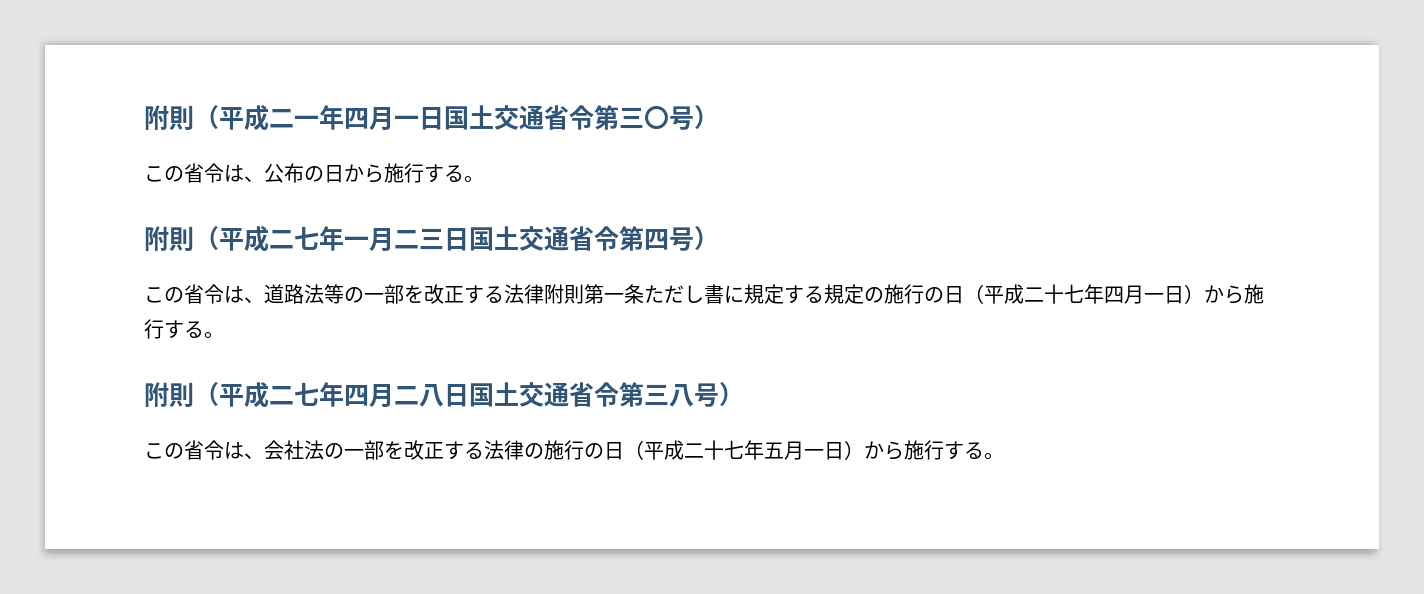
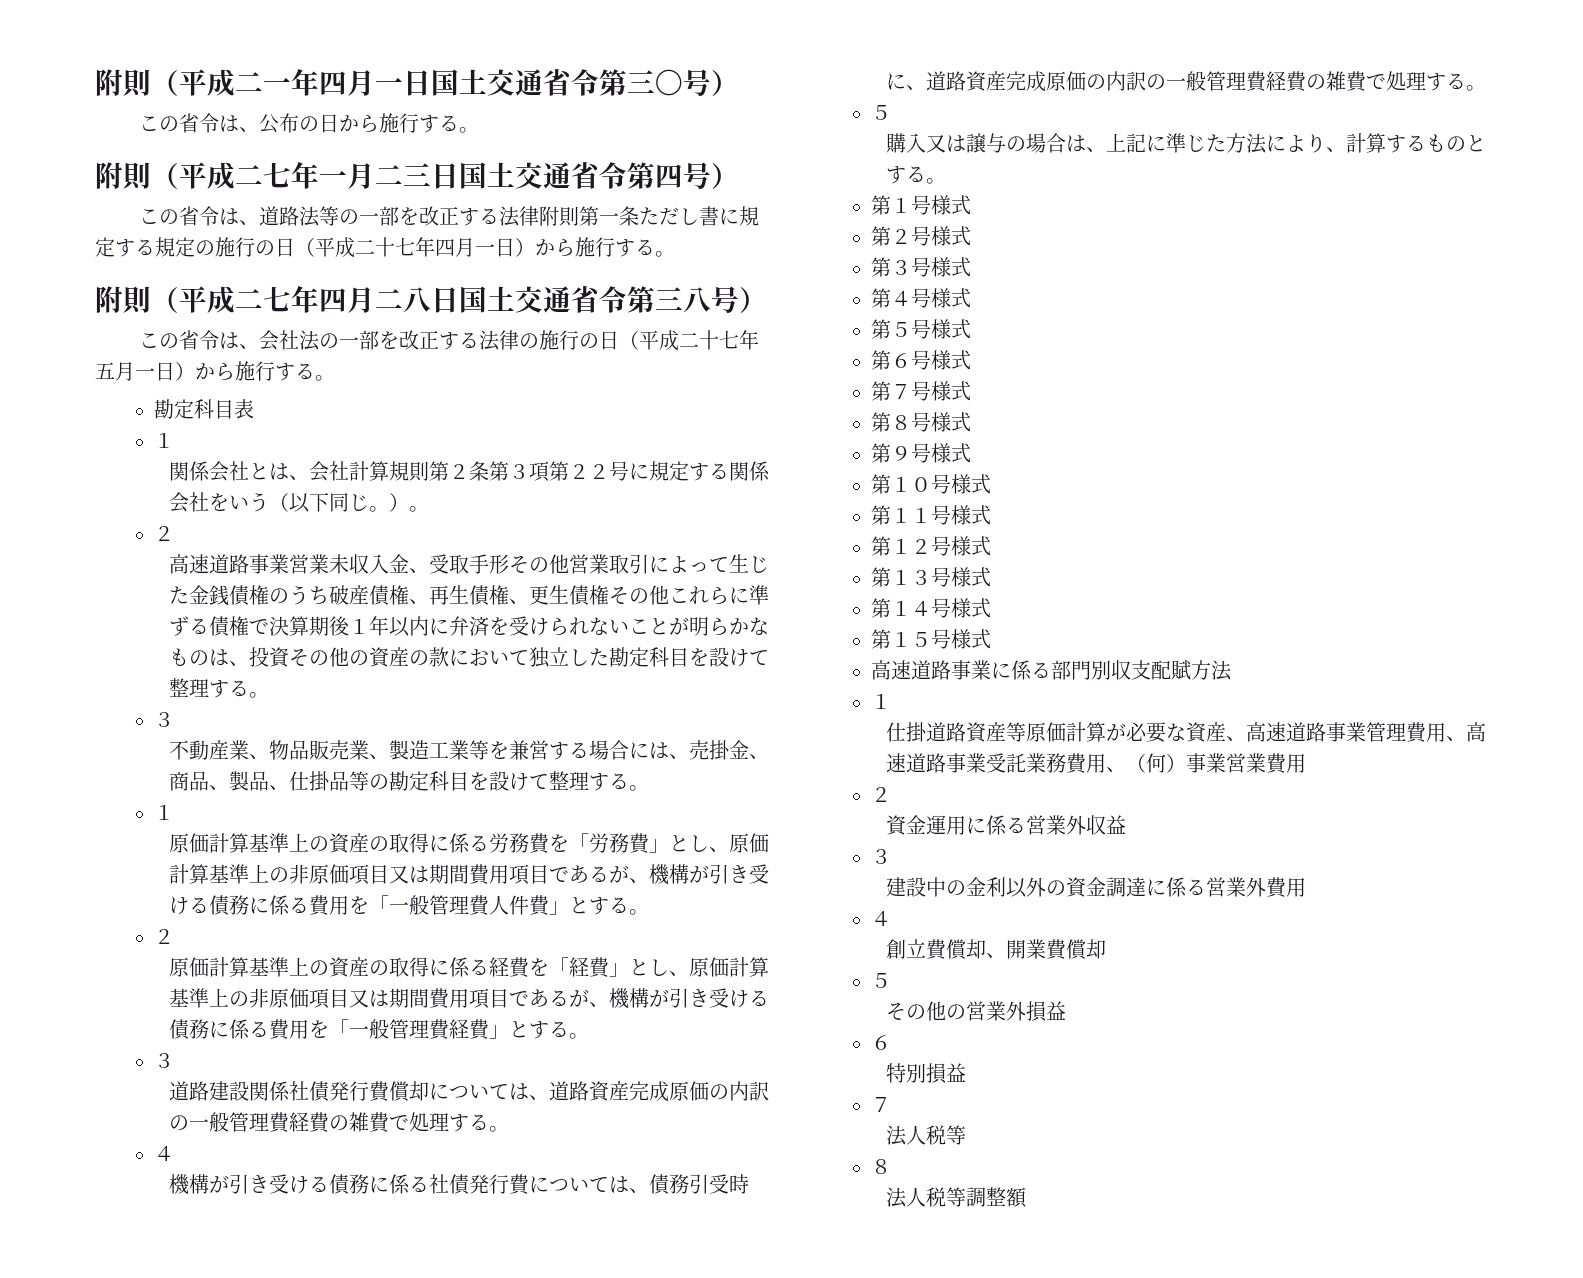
(1004, 456) none -> [154,399,255,419] [154,433,175,448] [169,461,771,482] [169,492,430,513] [154,526,175,541] [169,554,770,574] [169,585,770,606] [169,616,770,637] [169,647,770,668] [169,678,270,698] [154,712,175,727] [169,740,770,760] [169,771,650,791] [154,805,175,820] [169,833,770,854] [169,864,770,885] [169,895,650,916] [154,929,175,944] [169,957,770,978] [169,988,770,1009] [169,1019,590,1040] [154,1053,175,1068] [169,1081,770,1102] [169,1112,510,1133] [154,1146,175,1161] [169,1174,750,1195] [886,71,1487,92] [871,105,892,120] [886,133,1487,154] [886,166,947,184] [871,195,972,215] [871,226,972,246] [871,257,972,277] [871,288,972,308] [871,319,972,339] [871,350,972,370] [871,381,972,401] [871,412,972,432] [871,443,972,463] [871,474,992,494] [871,505,992,525] [871,536,992,556] [871,567,992,587] [871,598,992,618] [871,629,992,649] [871,660,1233,681] [871,694,892,709] [886,722,1487,743] [886,753,1307,774] [871,787,892,802] [886,815,1127,836] [871,849,892,864] [886,877,1307,898] [871,911,892,926] [886,939,1107,960] [871,973,892,988] [886,1001,1067,1022] [871,1035,892,1050] [886,1063,967,1084] [871,1097,892,1112] [886,1125,967,1146] [871,1159,892,1174] [886,1187,1028,1208] // 勘定科目表 // １ // 関係会社とは、会社計算規則第２条第３項第２２号に規定する関係会社をいう（以下同じ。）。 // ２ // 高速道路事業営業未収入金、受取手形その他営業取引によって生じた金銭債権のうち破産債権、再生債権、更生債権その他これらに準ずる債権で決算期後１年以内に弁済を受けられないことが明らかなものは、投資その他の資産の款において独立した勘定科目を設けて整理する。 // ３ // 不動産業、物品販売業、製造工業等を兼営する場合には、売掛金、商品、製品、仕掛品等の勘定科目を設けて整理する。 // １ // 原価計算基準上の資産の取得に係る労務費を「労務費」とし、原価計算基準上の非原価項目又は期間費用項目であるが、機構が引き受ける債務に係る費用を「一般管理費人件費」とする。 // ２ // 原価計算基準上の資産の取得に係る経費を「経費」とし、原価計算基準上の非原価項目又は期間費用項目であるが、機構が引き受ける債務に係る費用を「一般管理費経費」とする。 // ３ // 道路建設関係社債発行費償却については、道路資産完成原価の内訳の一般管理費経費の雑費で処理する。 // ４ // 機構が引き受ける債務に係る社債発行費については、債務引受時に、道路資産完成原価の内訳の一般管理費経費の雑費で処理する。 // ５ // 購入又は譲与の場合は、上記に準じた方法により、計算するものとする。 // 第１号様式 // 第２号様式 // 第３号様式 // 第４号様式 // 第５号様式 // 第６号様式 // 第７号様式 // 第８号様式 // 第９号様式 // 第１０号様式 // 第１１号様式 // 第１２号様式 // 第１３号様式 // 第１４号様式 // 第１５号様式 // 高速道路事業に係る部門別収支配賦方法 // １ // 仕掛道路資産等原価計算が必要な資産、高速道路事業管理費用、高速道路事業受託業務費用、（何）事業営業費用 // ２ // 資金運用に係る営業外収益 // ３ // 建設中の金利以外の資金調達に係る営業外費用 // ４ // 創立費償却、開業費償却 // ５ // その他の営業外損益 // ６ // 特別損益 // ７ // 法人税等 // ８ // 法人税等調整額

